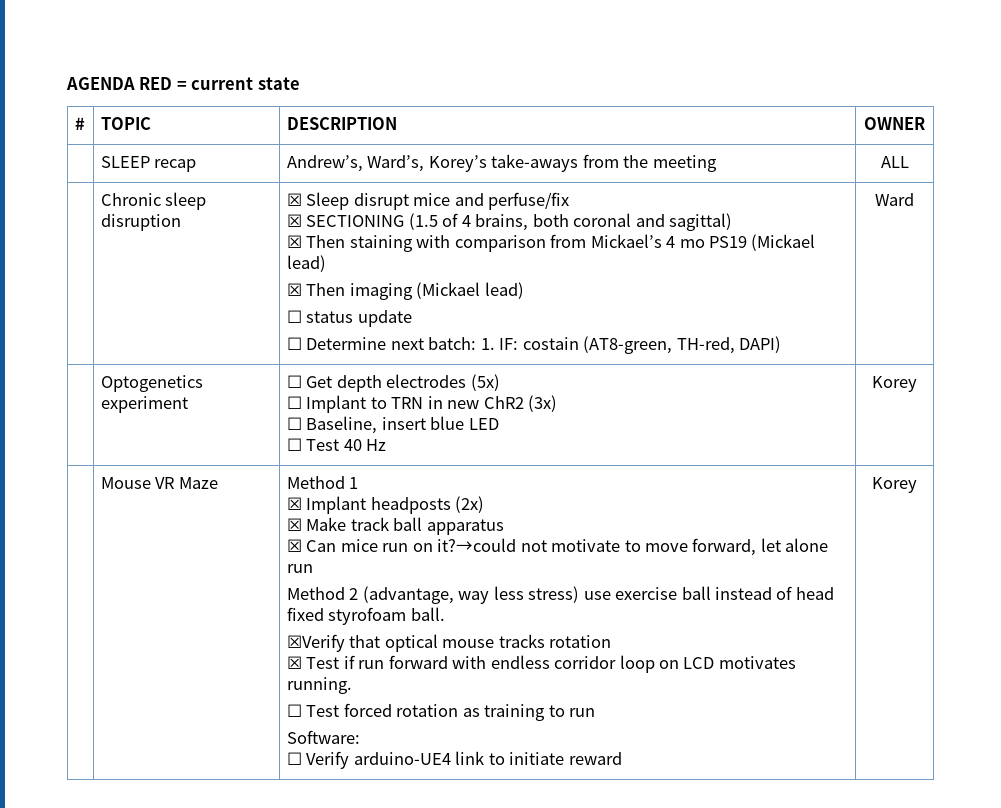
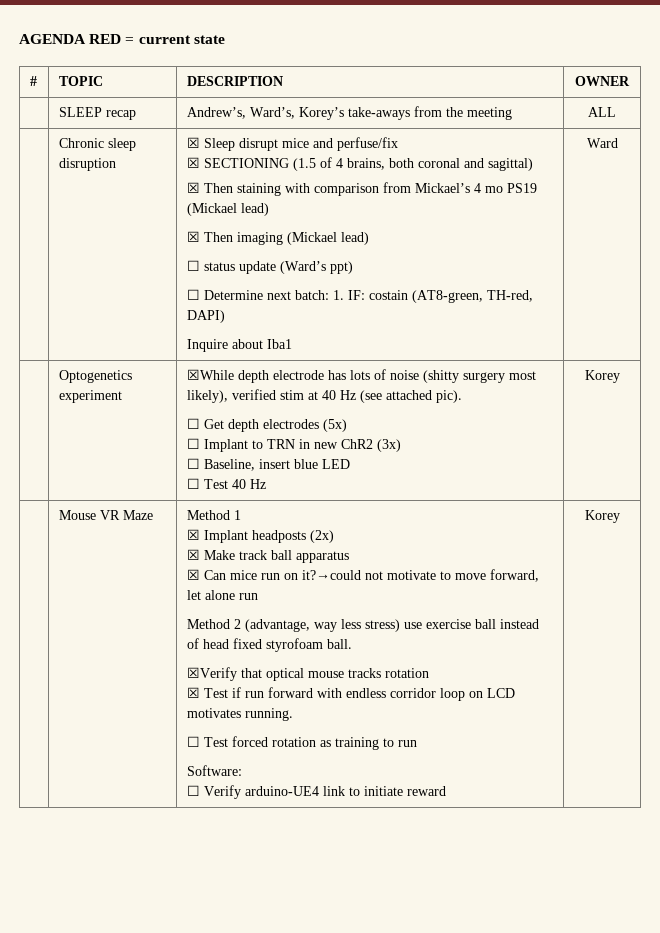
(412, 318) none -> [279,261,353,274] (Ward’s ppt)
(782, 344) none -> [186,339,292,352] // Inquire about Iba1
(188, 404) none -> [186,369,536,383] [186,389,462,403] ☒While depth electrode has lots of noise (shitty surgery most likely), verified stim at 40 Hz (see attached pic). //

